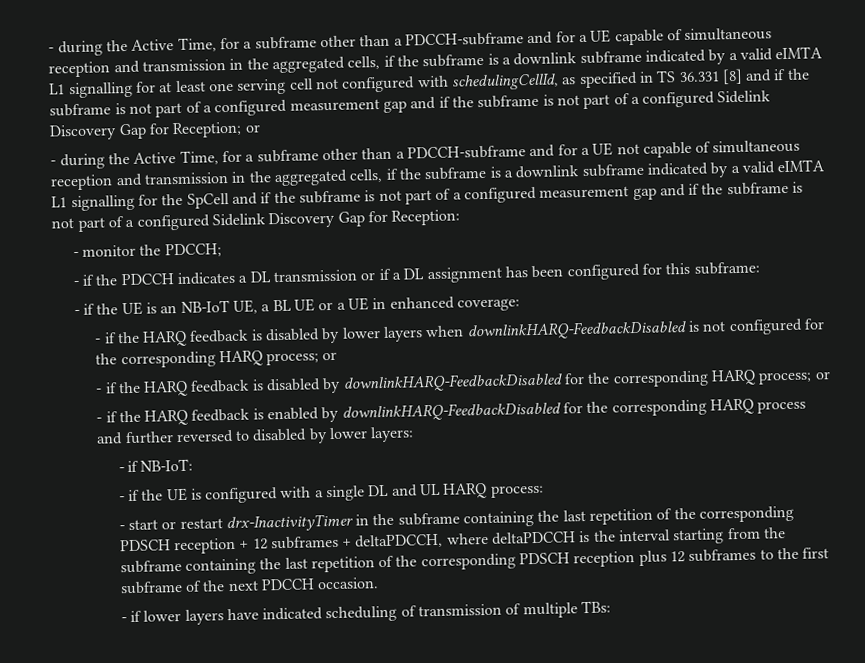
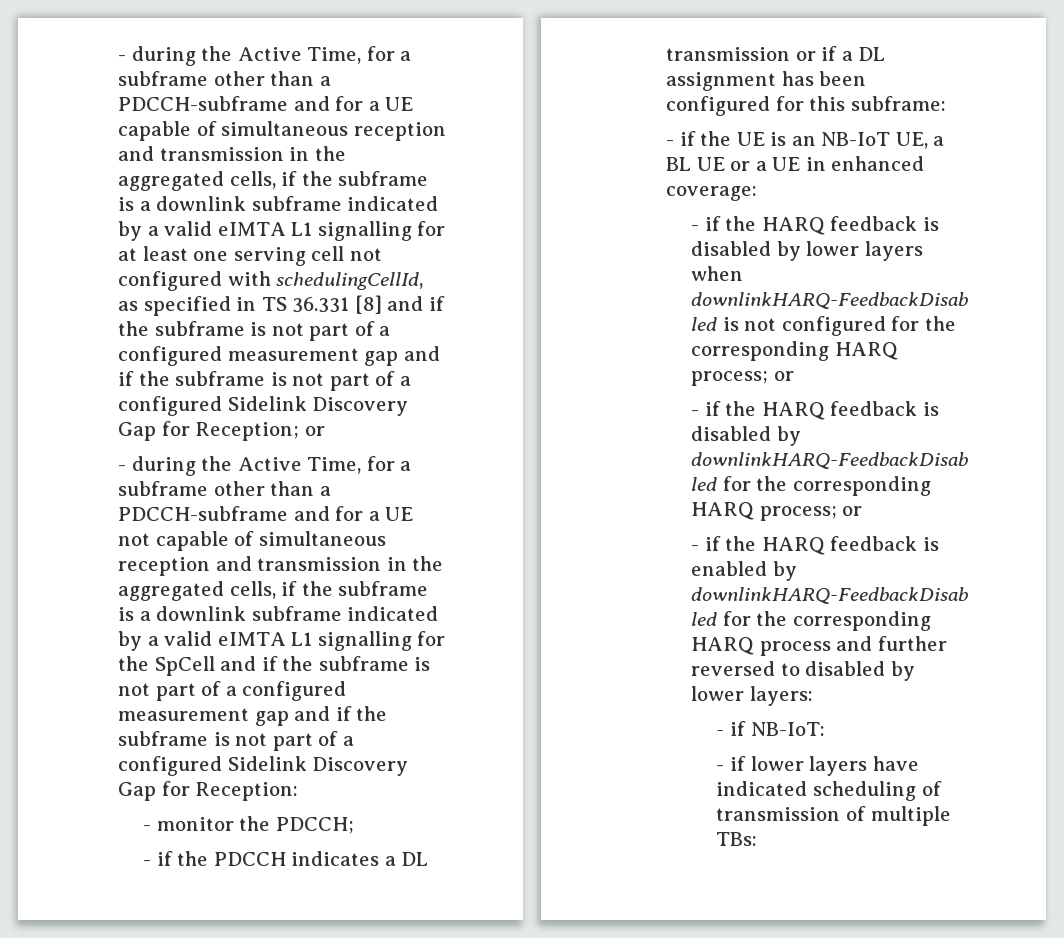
[118,482,544,504] [118,505,795,533] [119,527,787,555] [119,547,830,575] [119,577,380,595] // - if the UE is configured with a single DL and UL HARQ process: // - start or restart drx-InactivityTimer in the subframe containing the last repetition of the corresponding PDSCH reception + 12 subframes + deltaPDCCH, where deltaPDCCH is the interval starting from the subframe containing the last repetition of the corresponding PDSCH reception plus 12 subframes to the first subframe of the next PDCCH occasion. -> (825, 729) none

